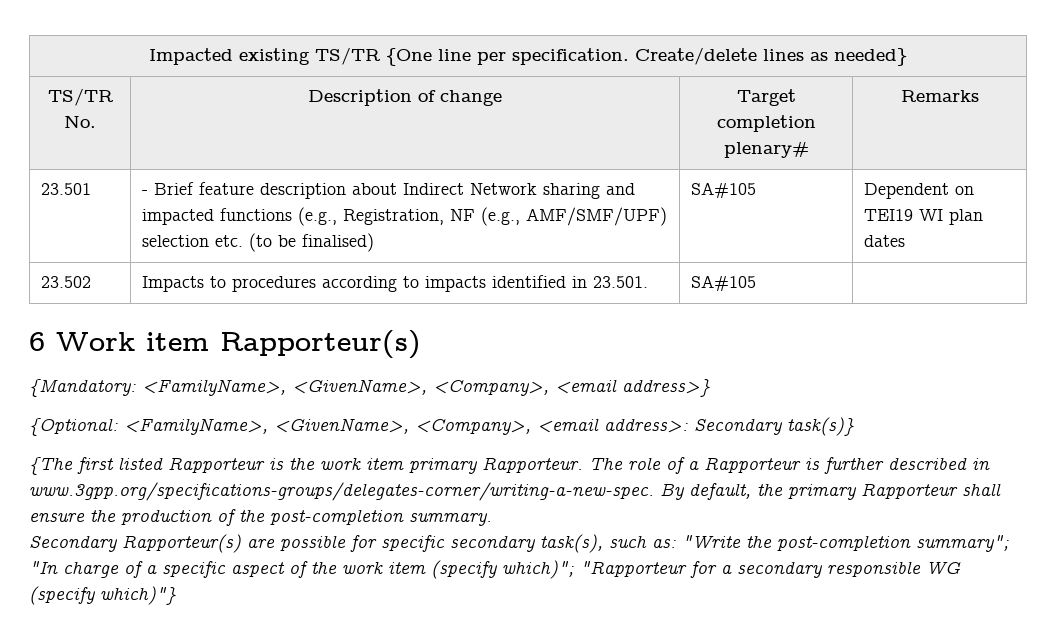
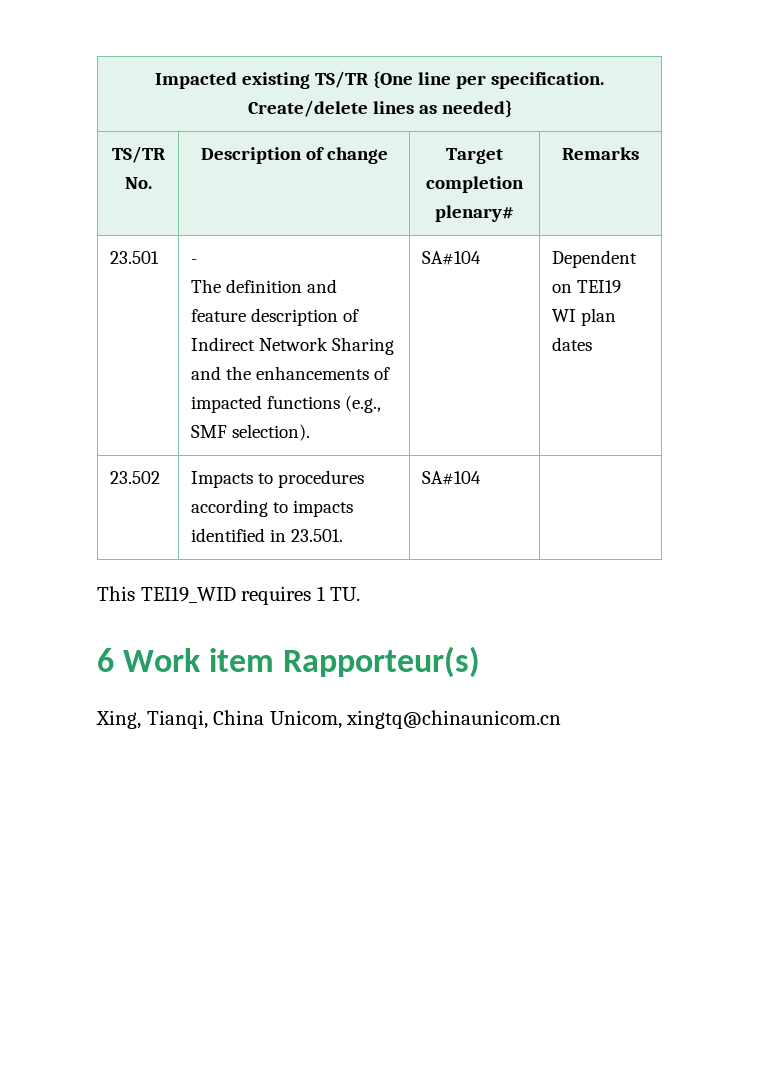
[153,182,194,195] Brief -> [191,279,337,293] // The definition and
[351,183,397,195] about -> [342,309,359,322] of
[542,183,635,199] [141,207,667,226] [141,233,374,252] [690,182,756,199] sharing and impacted functions (e.g., Registration, NF (e.g., AMF/SMF/UPF) selection etc. (to be finalised) | SA#105 -> [331,337,394,355] [191,366,390,380] [191,395,381,413] [191,424,311,441] [422,251,482,265] Sharing and the enhancements of impacted functions (e.g., SMF selection). | SA#104
[690,275,756,292] [29,330,421,359] [29,379,710,397] [29,417,854,436] [29,457,990,475] [29,482,1001,501] [29,509,492,526] [29,534,1009,553] [29,560,961,579] [29,586,176,605] SA#105 | // 6 Work item Rapporteur(s) // {Mandatory: <FamilyName>, <GivenName>, <Company>, <email address>} // {Optional: <FamilyName>, <GivenName>, <Company>, <email address>: Secondary task(s)} // {The first listed Rapporteur is the work item primary Rapporteur. The role of a Rapporteur is further described in www.3gpp.org/specifications-groups/delegates-corner/writing-a-new-spec. By default, the primary Rapporteur shall ensure the production of the post-completion summary. // Secondary Rapporteur(s) are possible for specific secondary task(s), such as: "Write the post-completion summary"; "In charge of a specific aspect of the work item (specify which)"; "Rapporteur for a secondary responsible WG (specify which)"} -> [422,471,482,485] [97,586,361,605] [97,646,481,678] [96,710,562,729] SA#104 | // This TEI19_WID requires 1 TU. // 6 Work item Rapporteur(s) // Xing, Tianqi, China Unicom, xingtq@chinaunicom.cn

